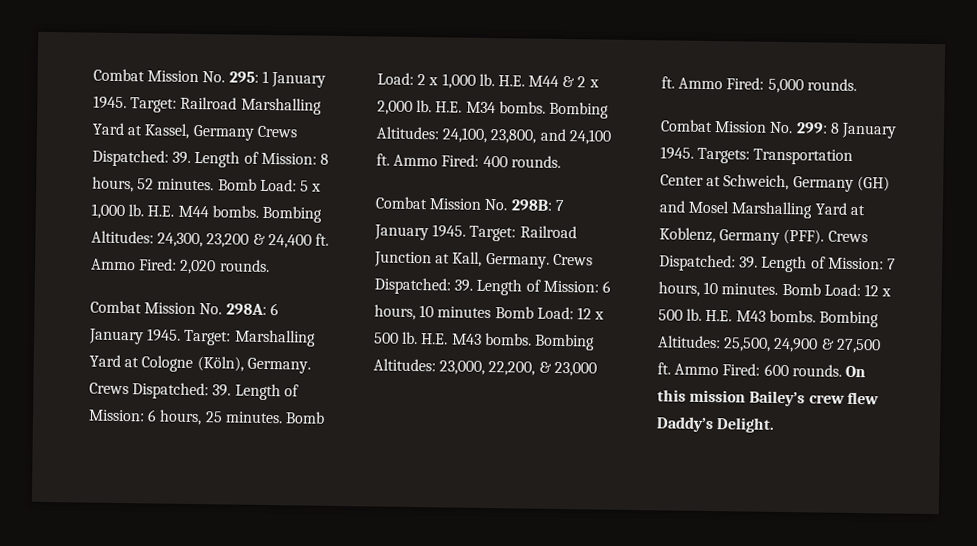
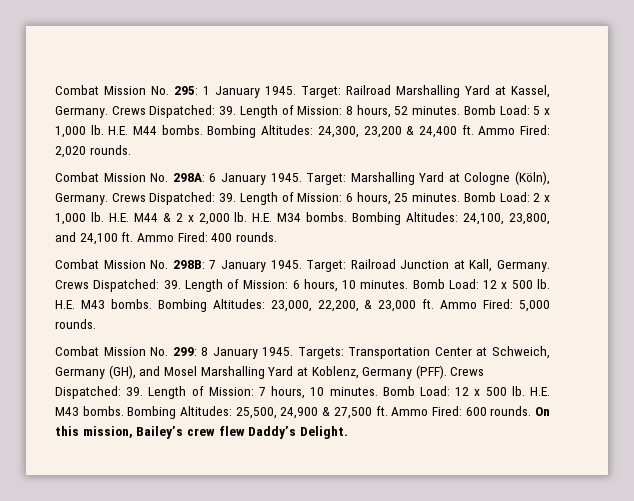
[192,124,254,141] Germany -> [55,106,108,118] Germany.
[437,306,492,319] minutes -> [360,280,409,289] minutes.
[856,175,890,192] (GH) -> [108,365,136,379] (GH),
[689,389,747,403] mission -> [82,426,133,438] mission,

